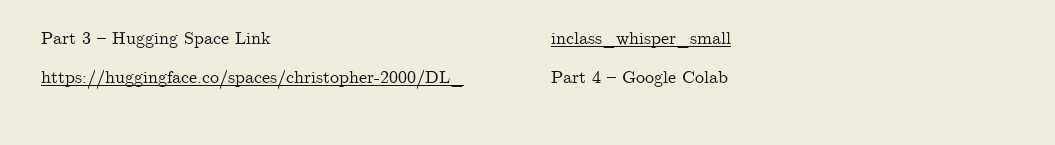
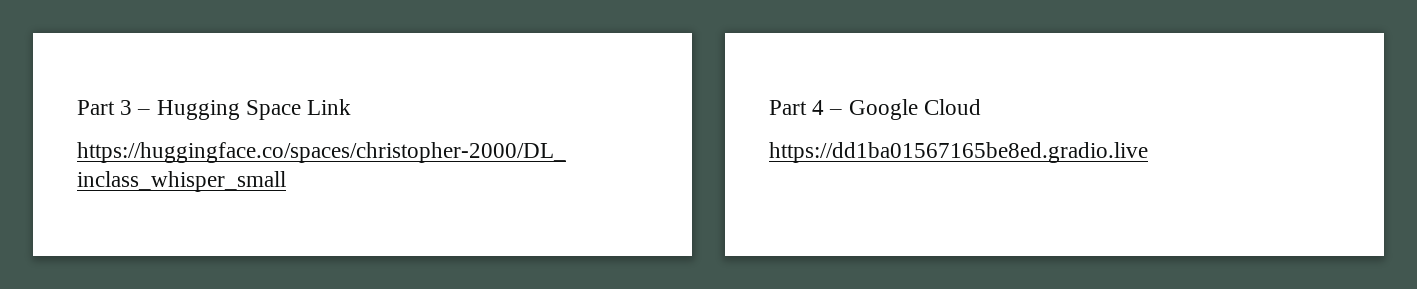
[682,71,728,83] Colab -> [923,99,981,115] [769,142,1148,163] Cloud // https://dd1ba01567165be8ed.gradio.live

